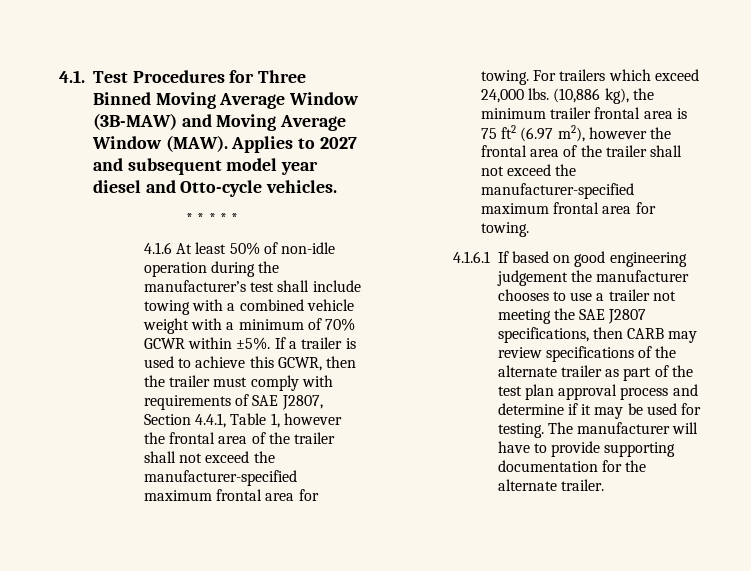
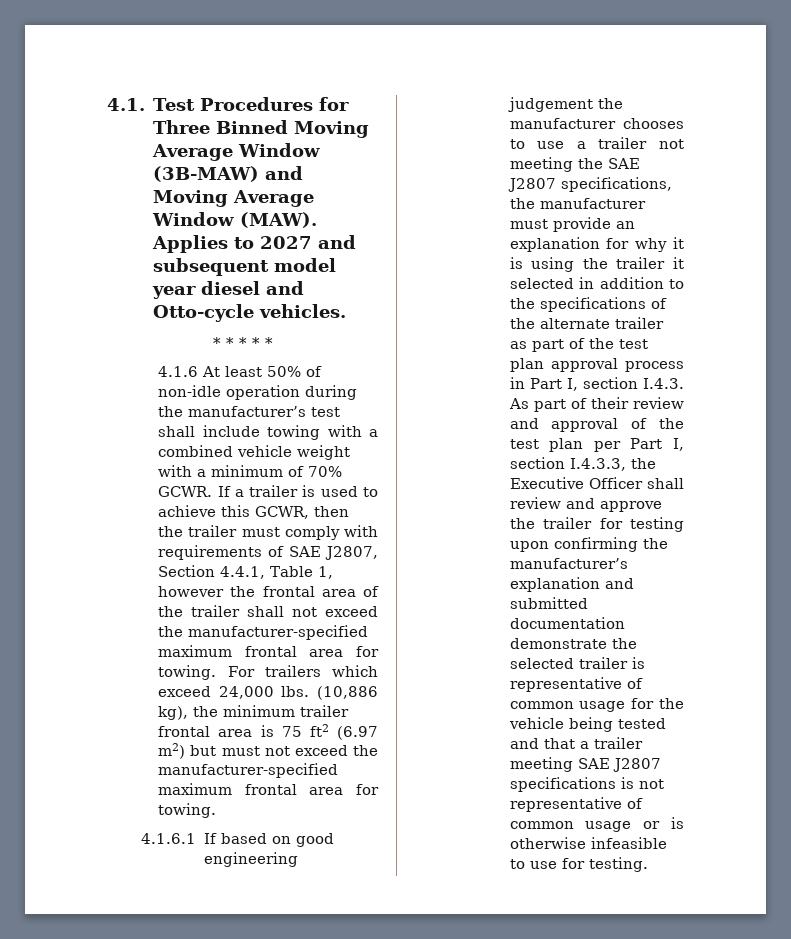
[143,337,271,350] GCWR within ±5%. -> [158,486,213,497] GCWR.
[557,125,672,142] [480,145,683,157] m2), however the frontal area of the trailer shall -> [158,743,260,759] m2) but must
[592,327,698,343] [497,347,542,358] then CARB may review -> [509,198,646,209] [509,217,635,232] [509,237,684,252] [509,257,684,272] [509,277,684,289] [509,298,535,309] the manufacturer must provide an explanation for why it is using the trailer it selected in addition to the
[672,384,698,396] [497,403,702,419] [497,422,699,438] [497,441,676,457] [497,460,647,472] [497,479,604,491] and determine if it may be used for testing. The manufacturer will have to provide supporting documentation for the alternate trailer. -> [509,377,684,391] [508,397,684,412] [509,418,684,432] [509,438,684,452] [509,457,656,471] [509,477,684,489] [509,497,662,512] [509,517,684,532] [509,537,668,552] [509,558,628,569] [509,577,634,592] [509,597,588,609] [509,617,625,629] [509,638,637,649] [509,657,645,669] [509,677,643,692] [509,698,684,712] [508,717,666,732] [509,737,643,749] [509,757,661,772] [509,777,664,792] [509,797,643,812] [509,817,684,832] [509,837,667,849] [509,857,648,872] in Part I, section I.4.3. As part of their review and approval of the test plan per Part I, section I.4.3.3, the Executive Officer shall review and approve the trailer for testing upon confirming the manufacturer’s explanation and submitted documentation demonstrate the selected trailer is representative of common usage for the vehicle being tested and that a trailer meeting SAE J2807 specifications is not representative of common usage or is otherwise infeasible to use for testing.

